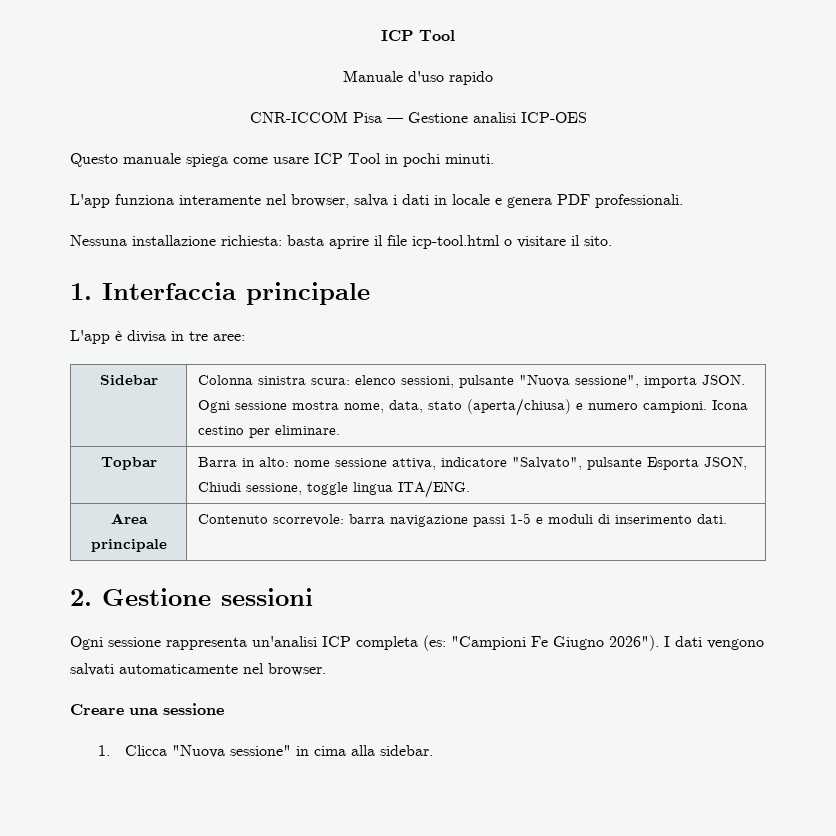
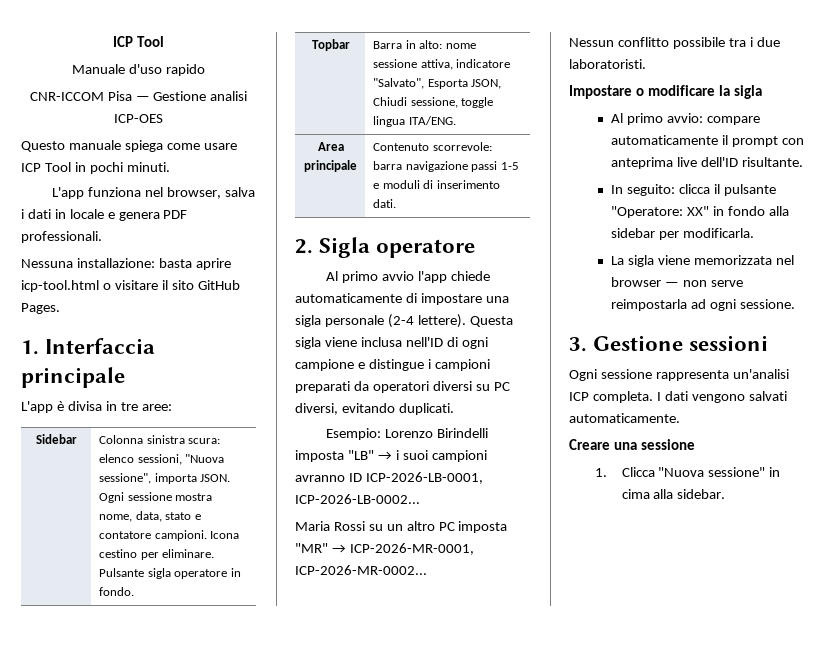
[179,195,261,205] interamente -> (142, 192) none
[132,235,407,249] installazione richiesta: basta aprire il file -> [76,258,231,270] installazione: basta aprire
[584,236,612,246] sito. -> [171,280,240,290] [21,303,60,314] sito GitHub Pages.
[459,375,515,388] pulsante -> (182, 459) none
[467,398,639,416] (aperta/chiusa) e numero -> [194,514,201,520] [98,531,151,539] e contatore
(341, 430) none -> [98,568,241,579] [98,587,134,596] Pulsante sigla operatore in fondo.
[587,457,643,470] pulsante -> (424, 83) none
(92, 597) none -> [319,237,476,258] [326,271,490,283] [295,293,509,305] [295,314,513,328] [295,337,488,349] [295,359,490,371] [295,381,510,393] [295,403,454,415] [326,428,489,440] [295,450,487,462] [295,472,483,484] [295,494,420,504] [295,521,508,533] [295,543,474,555] [295,565,427,575] [569,37,780,49] [569,59,646,69] [569,85,762,99] [611,113,760,125] [611,135,804,147] [611,157,803,169] [611,184,776,196] [611,206,789,218] [611,228,755,240] [611,255,794,267] [611,277,743,287] [611,299,795,311] [569,337,587,352] Sigla operatore // Al primo avvio l'app chiede automaticamente di impostare una sigla personale (2-4 lettere). Questa sigla viene inclusa nell'ID di ogni campione e distingue i campioni preparati da operatori diversi su PC diversi, evitando duplicati. // Esempio: Lorenzo Birindelli imposta "LB" → i suoi campioni avranno ID ICP-2026-LB-0001, ICP-2026-LB-0002... // Maria Rossi su un altro PC imposta "MR" → ICP-2026-MR-0001, ICP-2026-MR-0002... // Nessun conflitto possibile tra i due laboratoristi. // Impostare o modificare la sigla // Al primo avvio: compare automaticamente il prompt con anteprima live dell'ID risultante. // In seguito: clicca il pulsante "Operatore: XX" in fondo alla sidebar per modificarla. // La sigla viene memorizzata nel browser — non serve reimpostarla ad ogni sessione. // 3.
[356,635,659,651] completa (es: "Campioni Fe Giugno 2026"). -> [592,391,653,403] completa.
[119,663,326,676] automaticamente nel browser. -> [569,413,680,423] automaticamente.

